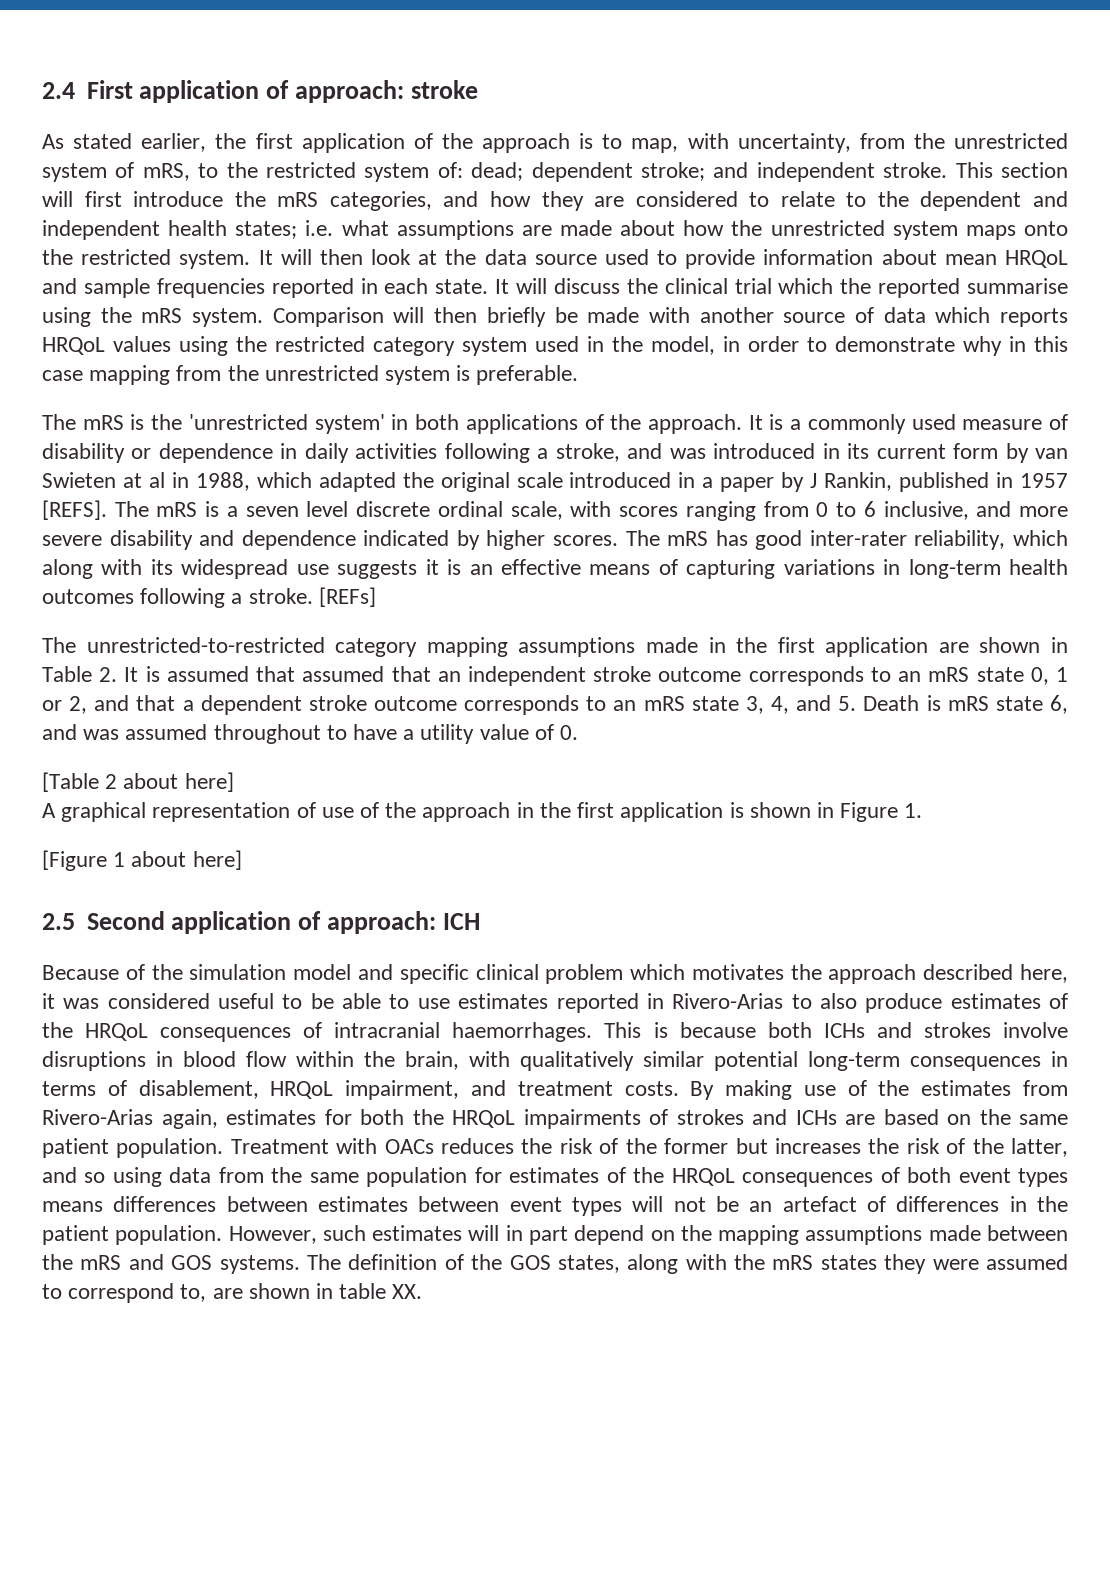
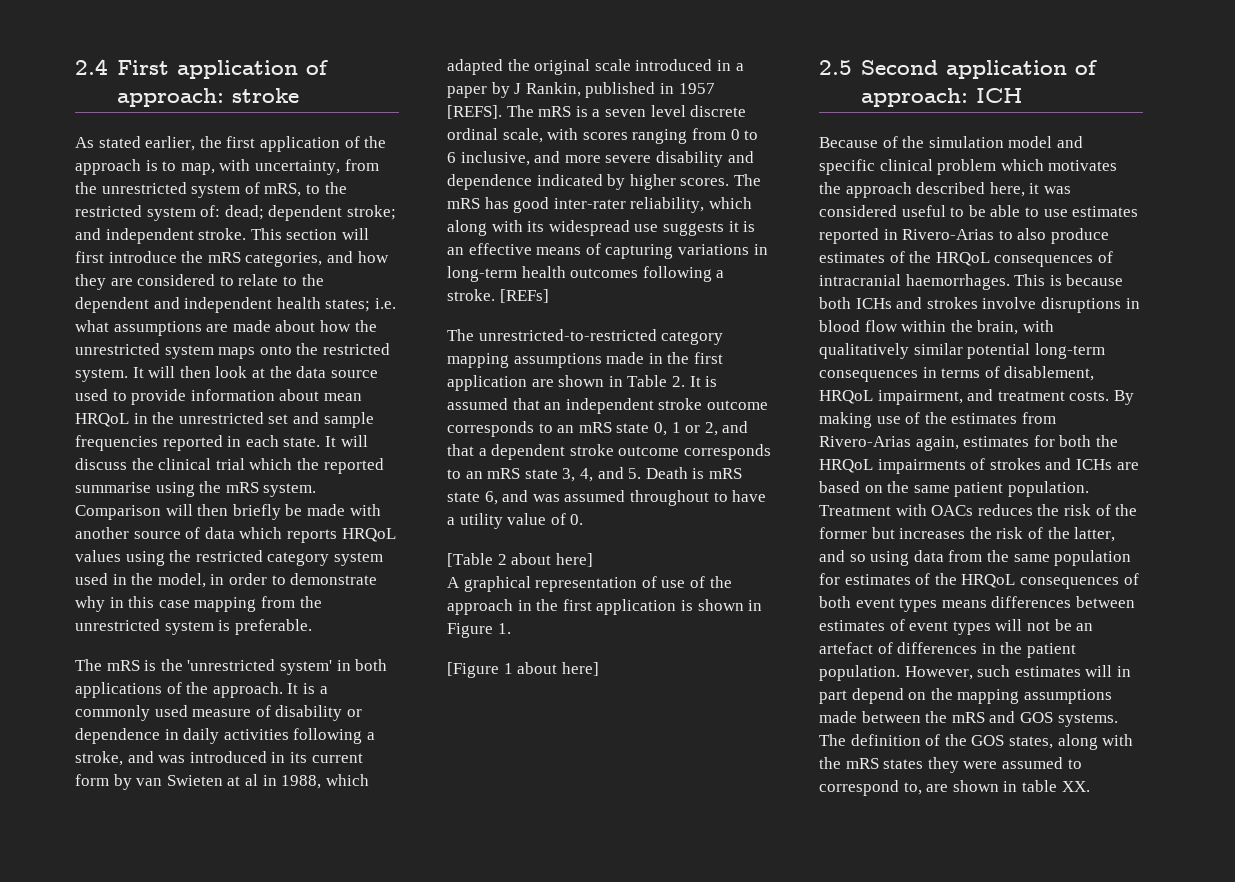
(1068, 259) none -> [133,412,289,424] in the unrestricted set
[302,666,431,682] assumed that -> (540, 404) none
[418,1196,500,1212] between -> [889,619,905,631] of

